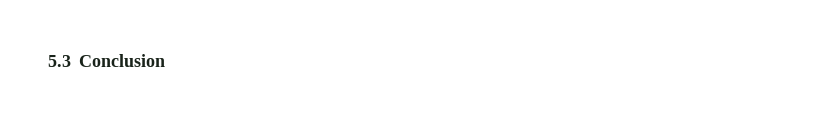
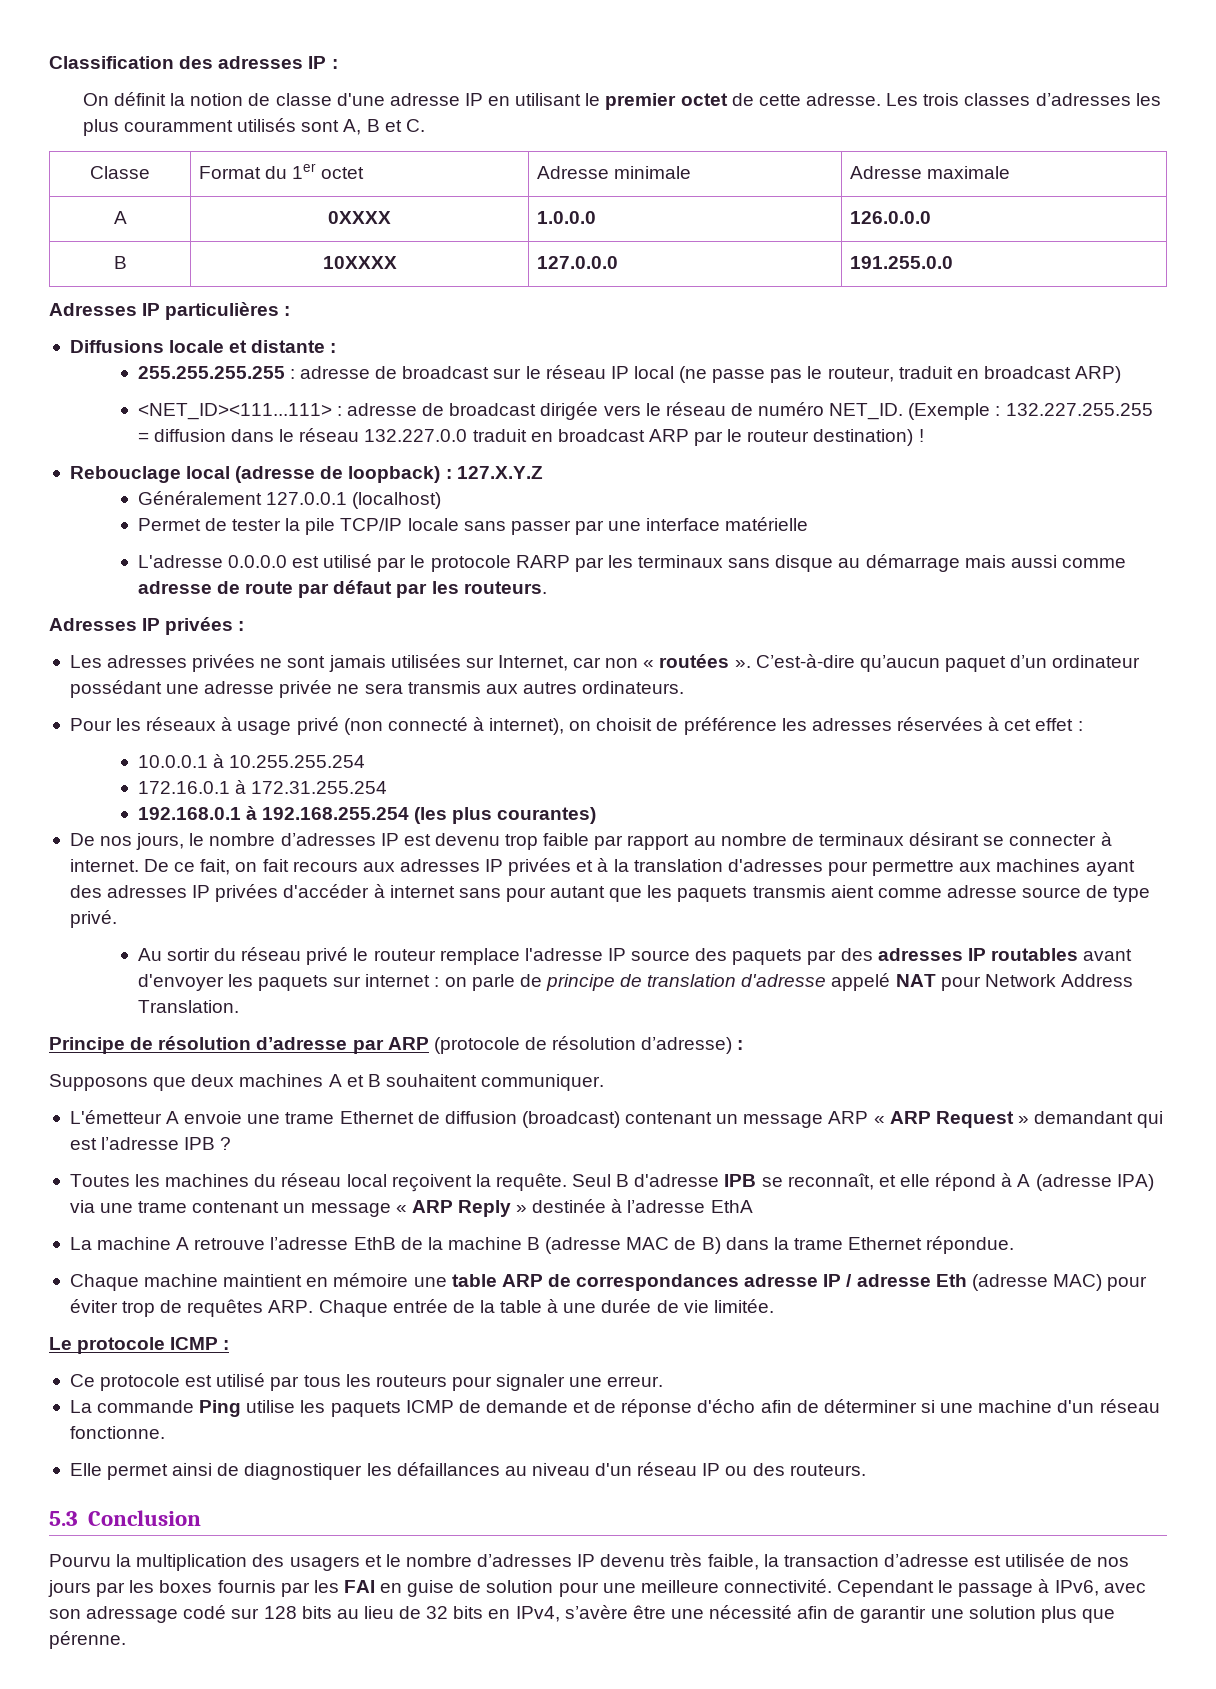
[48,54,165,67] 5.3 Conclusion -> [49,56,338,69] [82,92,1161,110] [82,118,425,136] [90,166,150,179] [199,163,365,179] [537,166,692,179] [850,166,1011,179] [113,211,127,224] [328,211,391,224] [537,211,597,224] [850,211,932,224] [113,256,127,269] [322,256,397,269] [537,256,619,269] [850,256,954,269] [49,302,291,320] [69,340,337,353] [137,365,1122,383] [137,402,1153,420] [137,428,924,446] [69,466,543,483] [137,491,442,509] [137,517,809,535] [137,554,1126,572] [137,580,547,598] [49,617,245,635] [69,654,1141,672] [69,680,685,698] [69,717,1083,735] [137,754,366,768] [137,780,388,794] [137,806,597,824] [69,832,1112,850] [69,858,1135,876] [69,884,1151,902] [69,910,117,928] [137,947,1133,965] [137,973,1133,991] [137,1000,239,1013] [49,1036,744,1054] [49,1074,605,1091] [69,1110,1164,1128] [69,1137,232,1150] [69,1173,1154,1192] [69,1199,753,1217] [69,1236,1015,1254] [69,1273,1148,1291] [69,1299,774,1317] [49,1337,230,1354] [69,1373,664,1391] [69,1399,1160,1417] [69,1426,165,1439] [69,1462,866,1480] [49,1510,201,1526] [49,1553,1130,1571] [48,1579,1146,1597] [49,1605,1115,1623] [49,1631,126,1649] Classification des adresses IP : // On définit la notion de classe d'une adresse IP en utilisant le premier octet de cette adresse. Les trois classes d’adresses les plus couramment utilisés sont A, B et C. // Classe | Format du 1er octet | Adresse minimale | Adresse maximale // A | 0XXXX | 1.0.0.0 | 126.0.0.0 // B | 10XXXX | 127.0.0.0 | 191.255.0.0 // Adresses IP particulières : // Diffusions locale et distante : // 255.255.255.255 : adresse de broadcast sur le réseau IP local (ne passe pas le routeur, traduit en broadcast ARP) // <NET_ID><111...111> : adresse de broadcast dirigée vers le réseau de numéro NET_ID. (Exemple : 132.227.255.255 = diffusion dans le réseau 132.227.0.0 traduit en broadcast ARP par le routeur destination) ! // Rebouclage local (adresse de loopback) : 127.X.Y.Z // Généralement 127.0.0.1 (localhost) // Permet de tester la pile TCP/IP locale sans passer par une interface matérielle // L'adresse 0.0.0.0 est utilisé par le protocole RARP par les terminaux sans disque au démarrage mais aussi comme adresse de route par défaut par les routeurs. // Adresses IP privées : // Les adresses privées ne sont jamais utilisées sur Internet, car non « routées ». C’est-à-dire qu’aucun paquet d’un ordinateur possédant une adresse privée ne sera transmis aux autres ordinateurs. // Pour les réseaux à usage privé (non connecté à internet), on choisit de préférence les adresses réservées à cet effet : // 10.0.0.1 à 10.255.255.254 // 172.16.0.1 à 172.31.255.254 // 192.168.0.1 à 192.168.255.254 (les plus courantes) // De nos jours, le nombre d’adresses IP est devenu trop faible par rapport au nombre de terminaux désirant se connecter à internet. De ce fait, on fait recours aux adresses IP privées et à la translation d'adresses pour permettre aux machines ayant des adresses IP privées d'accéder à internet sans pour autant que les paquets transmis aient comme adresse source de type privé. // Au sortir du réseau privé le routeur remplace l'adresse IP source des paquets par des adresses IP routables avant d'envoyer les paquets sur internet : on parle de principe de translation d'adresse appelé NAT pour Network Address Translation. // Principe de résolution d’adresse par ARP (protocole de résolution d’adresse) : // Supposons que deux machines A et B souhaitent communiquer. // L'émetteur A envoie une trame Ethernet de diffusion (broadcast) contenant un message ARP « ARP Request » demandant qui est l’adresse IPB ? // Toutes les machines du réseau local reçoivent la requête. Seul B d'adresse IPB se reconnaît, et elle répond à A (adresse IPA) via une trame contenant un message « ARP Reply » destinée à l’adresse EthA // La machine A retrouve l’adresse EthB de la machine B (adresse MAC de B) dans la trame Ethernet répondue. // Chaque machine maintient en mémoire une table ARP de correspondances adresse IP / adresse Eth (adresse MAC) pour éviter trop de requêtes ARP. Chaque entrée de la table à une durée de vie limitée. // Le protocole ICMP : // Ce protocole est utilisé par tous les routeurs pour signaler une erreur. // La commande Ping utilise les paquets ICMP de demande et de réponse d'écho afin de déterminer si une machine d'un réseau fonctionne. // Elle permet ainsi de diagnostiquer les défaillances au niveau d'un réseau IP ou des routeurs. // 5.3 Conclusion // Pourvu la multiplication des usagers et le nombre d’adresses IP devenu très faible, la transaction d’adresse est utilisée de nos jours par les boxes fournis par les FAI en guise de solution pour une meilleure connectivité. Cependant le passage à IPv6, avec son adressage codé sur 128 bits au lieu de 32 bits en IPv4, s’avère être une nécessité afin de garantir une solution plus que pérenne.

